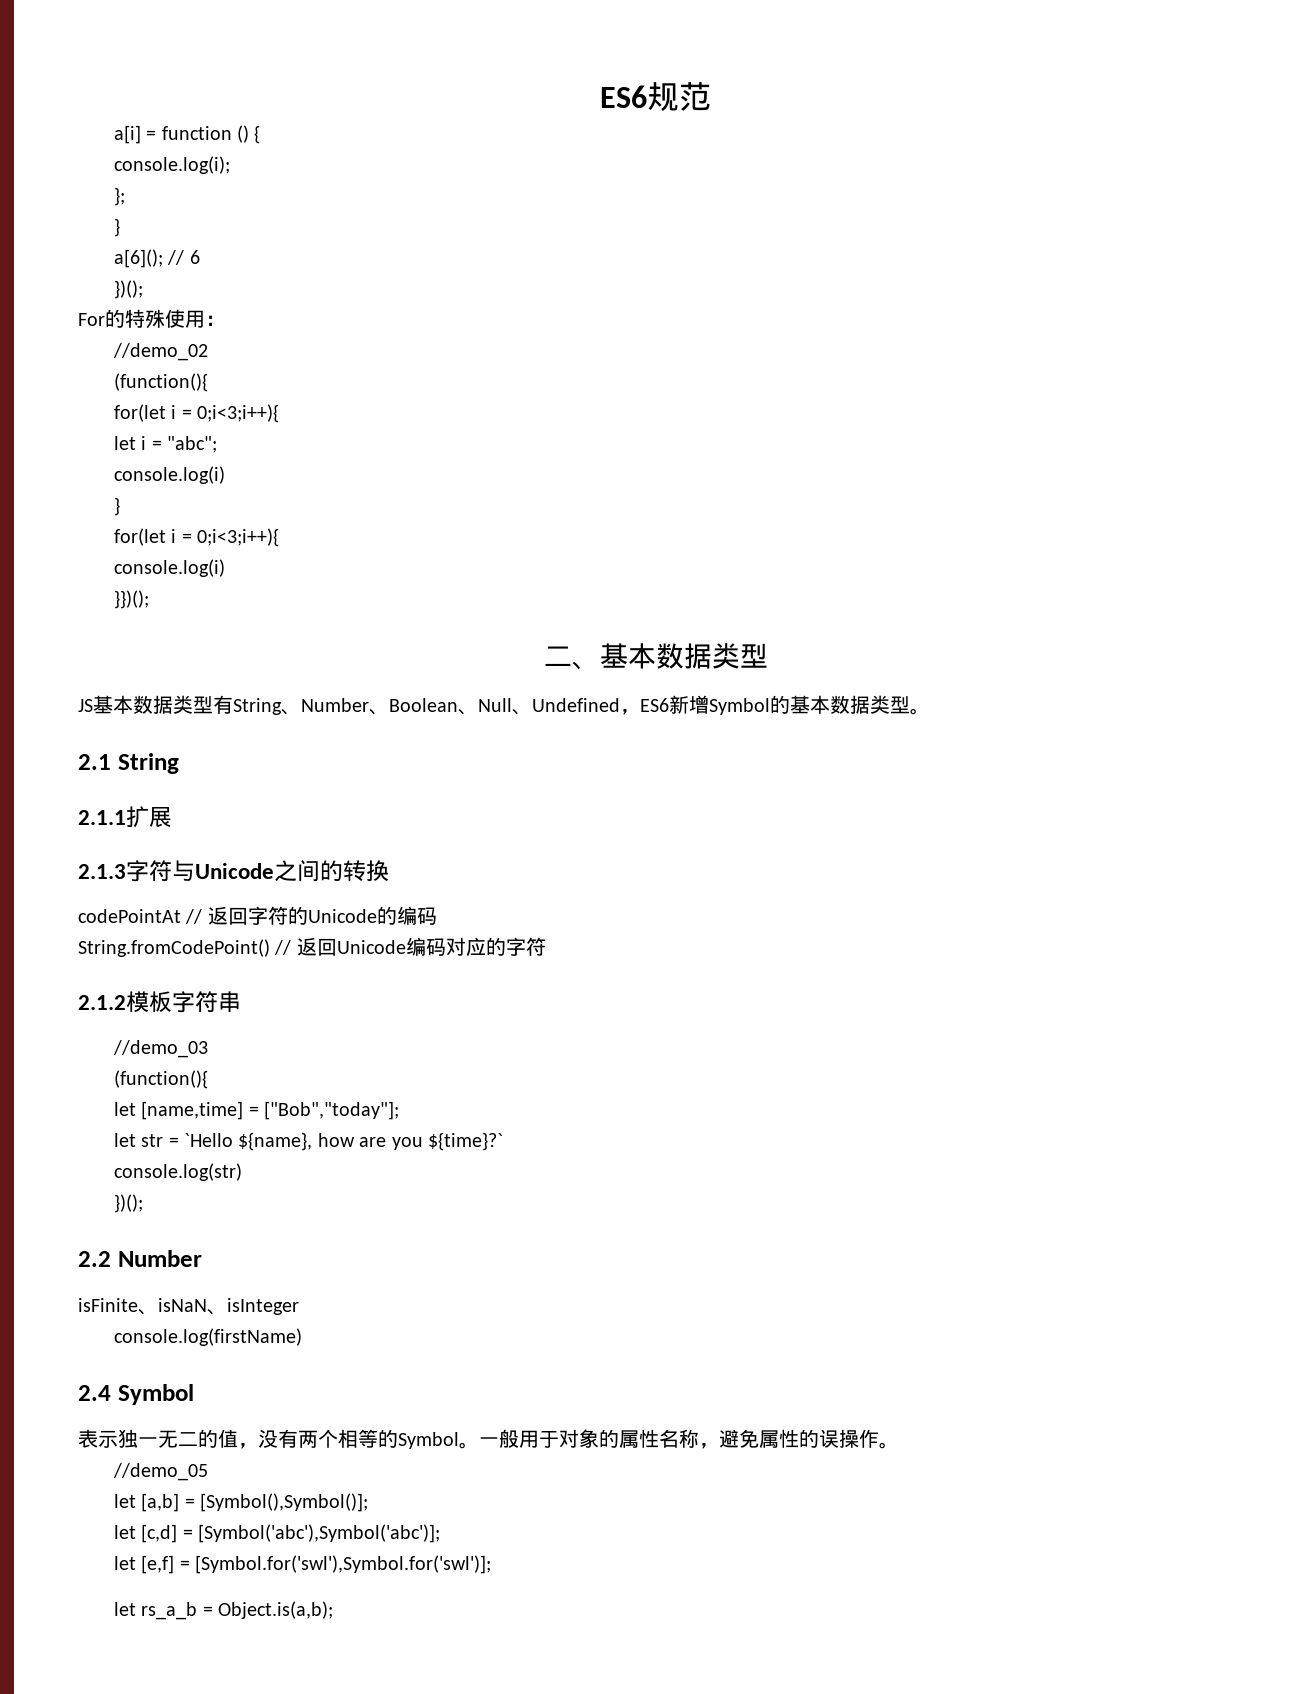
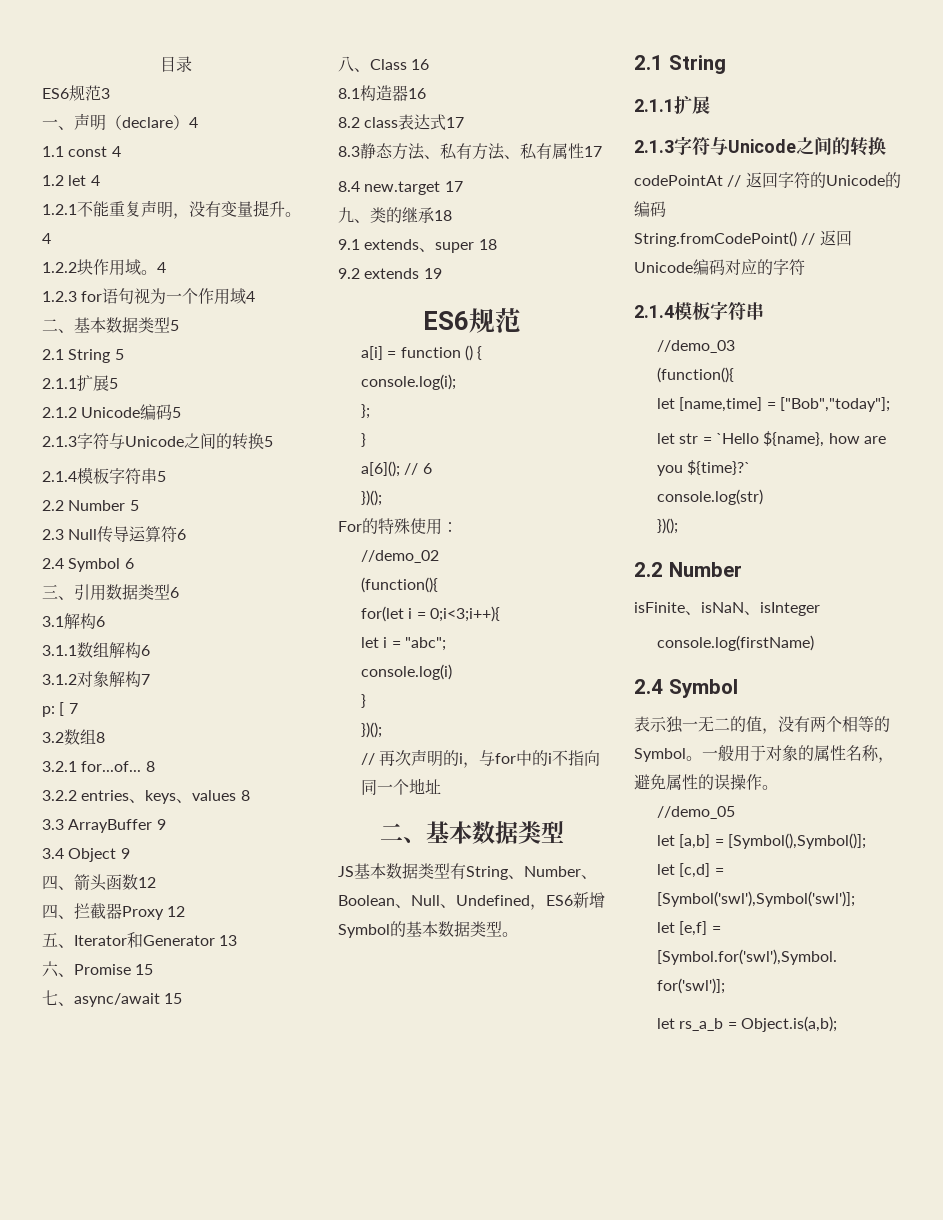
(600, 96) none -> [159,56,192,72] [42,85,110,101] [42,113,198,131] [42,146,121,157] [42,175,100,186] [42,200,301,219] [42,233,51,244] [42,259,166,276] [42,288,256,305] [42,317,179,333] [42,349,124,363] [42,375,118,391] [42,404,182,420] [42,433,273,450] [42,467,166,484] [42,500,139,511] [42,526,187,543] [42,558,134,572] [42,584,179,601] [42,613,105,629] [42,642,150,658] [42,671,150,687] [42,702,78,717] [42,729,105,745] [42,761,155,772] [42,790,250,804] [42,819,166,833] [42,848,130,862] [42,874,156,891] [42,903,186,920] [42,932,238,948] [42,961,154,977] [42,990,183,1007] [338,56,430,72] [338,85,426,101] [338,114,465,130] [338,143,602,160] [338,181,463,195] [338,207,452,223] [338,239,497,253] [338,268,442,279] 目录 // ES6规范3 // 一、声明（declare）4 // 1.1 const 4 // 1.2 let 4 // 1.2.1不能重复声明，没有变量提升。4 // 1.2.2块作用域。4 // 1.2.3 for语句视为一个作用域4 // 二、基本数据类型5 // 2.1 String 5 // 2.1.1扩展5 // 2.1.2 Unicode编码5 // 2.1.3字符与Unicode之间的转换5 // 2.1.4模板字符串5 // 2.2 Number 5 // 2.3 Null传导运算符6 // 2.4 Symbol 6 // 三、引用数据类型6 // 3.1解构6 // 3.1.1数组解构6 // 3.1.2对象解构7 // p: [ 7 // 3.2数组8 // 3.2.1 for...of... 8 // 3.2.2 entries、keys、values 8 // 3.3 ArrayBuffer 9 // 3.4 Object 9 // 四、箭头函数12 // 四、拦截器Proxy 12 // 五、Iterator和Generator 13 // 六、Promise 15 // 七、async/await 15 // 八、Class 16 // 8.1构造器16 // 8.2 class表达式17 // 8.3静态方法、私有方法、私有属性17 // 8.4 new.target 17 // 九、类的继承18 // 9.1 extends、super 18 // 9.2 extends 19 //
[113,528,279,547] [113,559,225,577] [113,590,149,609] for(let i = 0;i<3;i++){ // console.log(i) // }})(); -> [360,722,382,738] [360,749,601,768] [360,778,441,795] })(); // // 再次声明的i，与for中的i不指向同一个地址
[78,995,126,1010] 2.1.2 -> [634,305,674,318] 2.1.4
[197,1524,440,1543] [Symbol('abc'),Symbol('abc')]; -> [656,891,855,907] [Symbol('swl'),Symbol('swl')];

